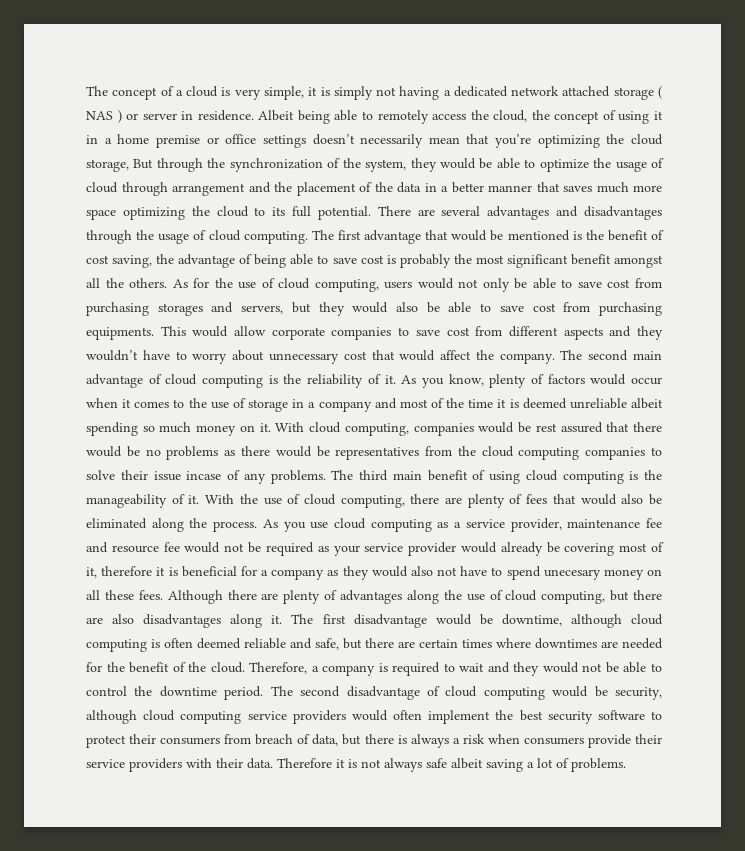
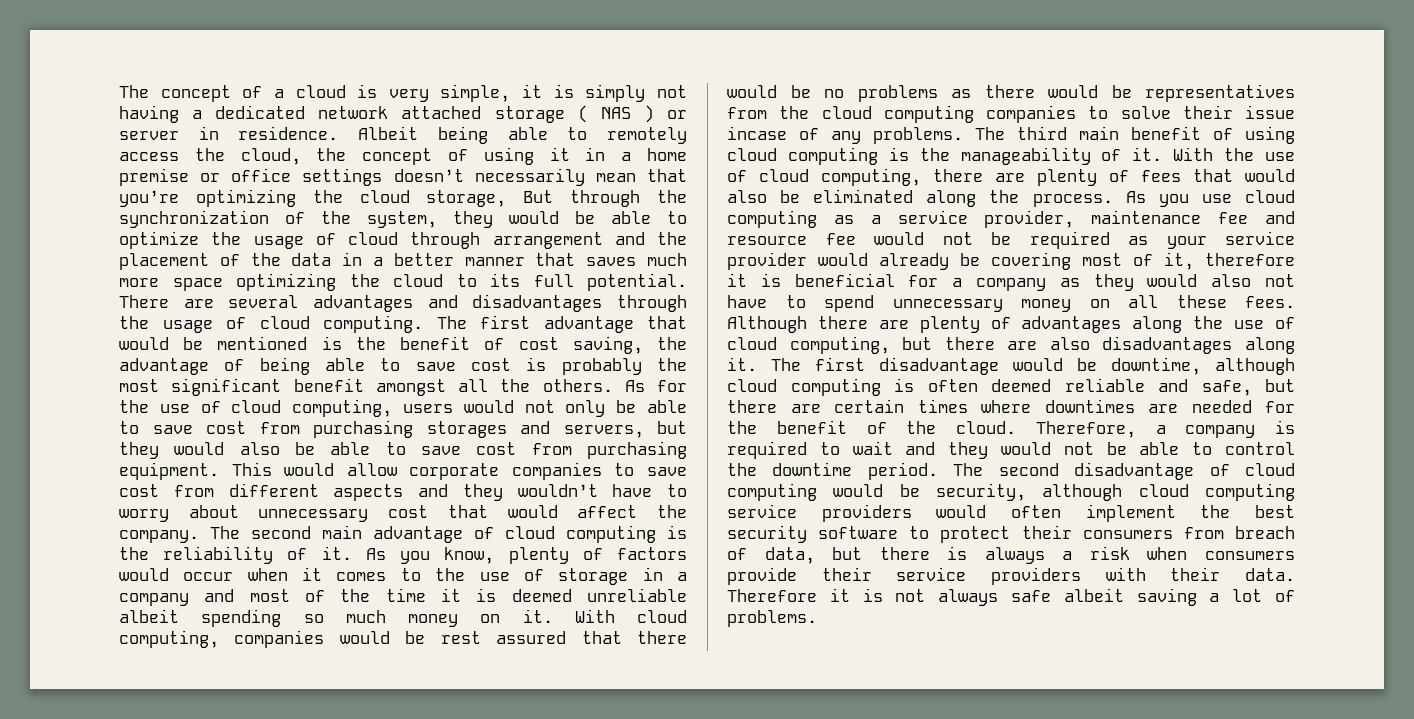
[86,327,154,340] equipments. -> [119,462,219,480] equipment.
[543,569,601,580] unecesary -> [892,299,1003,312] unnecessary

